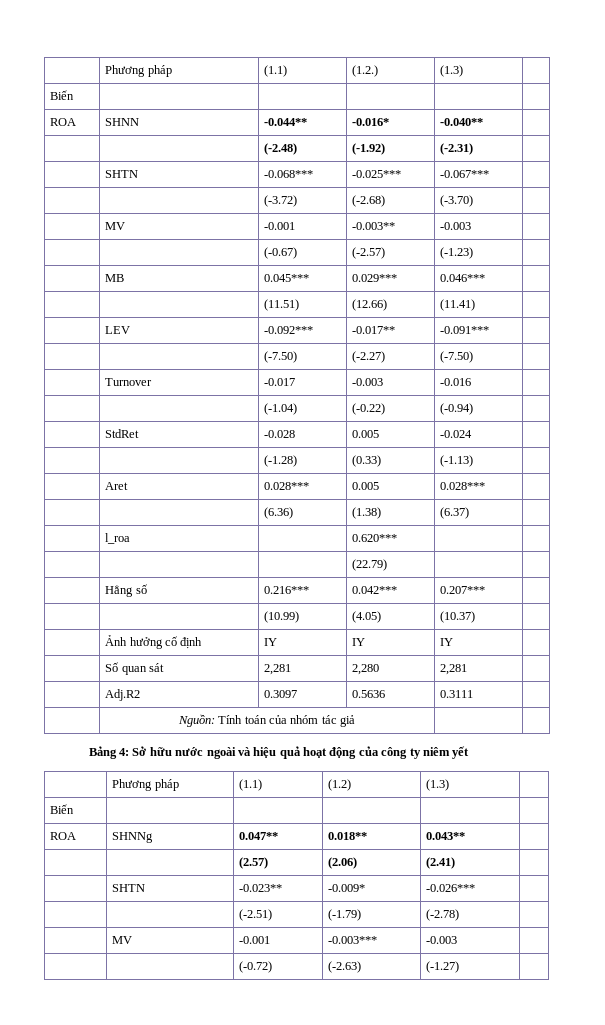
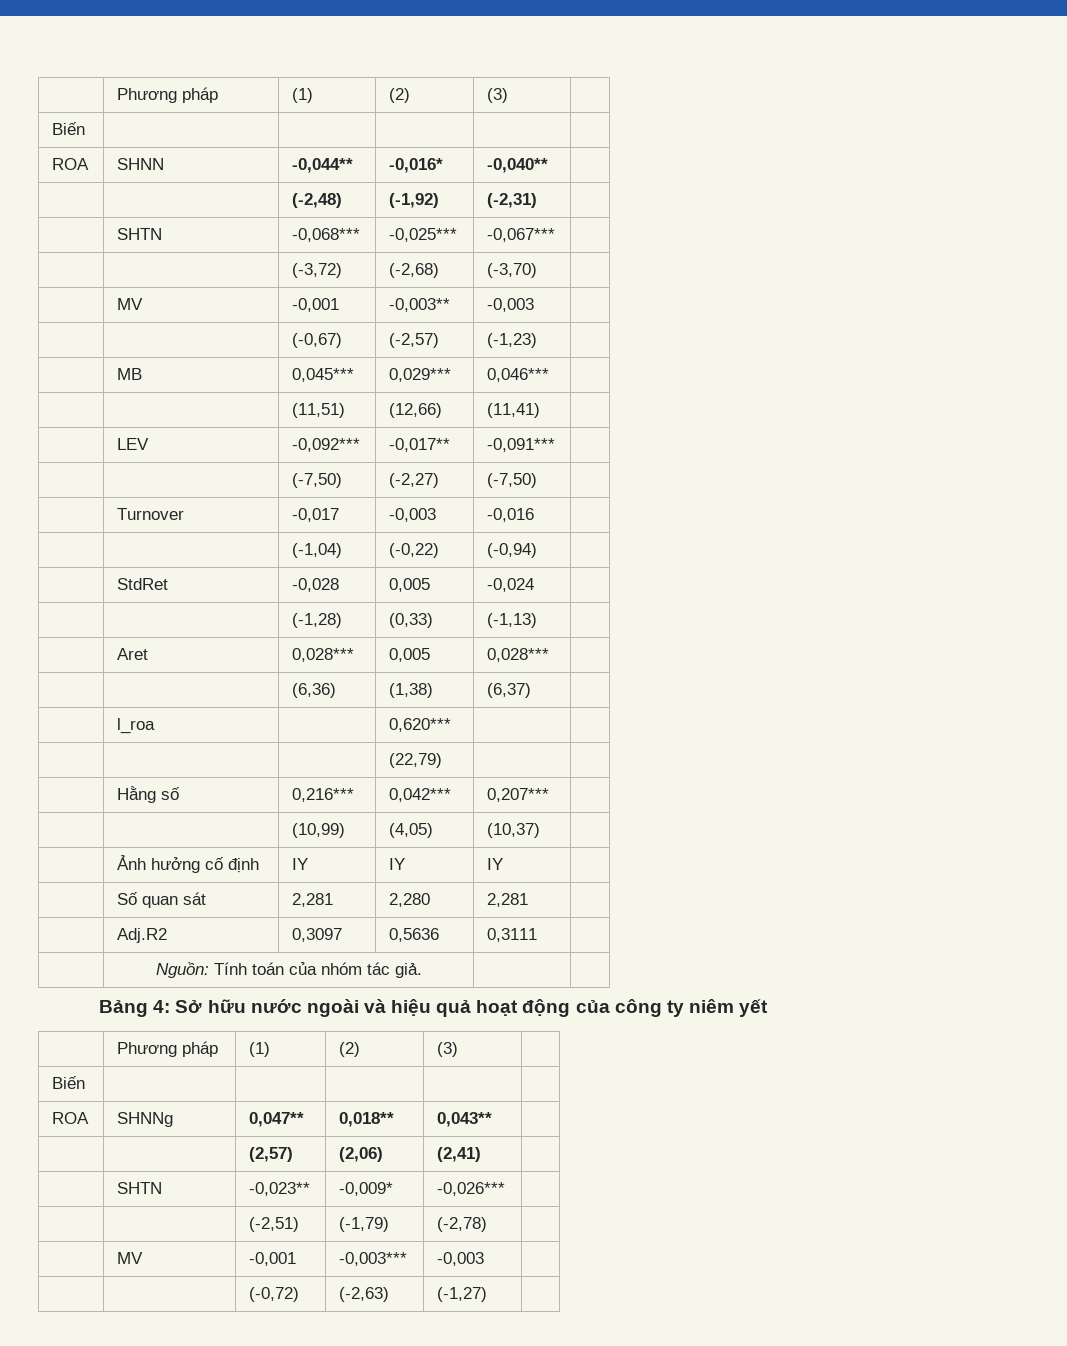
[105,65,172,77] [264,65,288,77] [352,65,379,77] [440,65,464,77] | Phương pháp | (1.1) | (1.2.) | (1.3) -> [117,87,219,103] [292,88,314,103] [389,88,411,103] [487,88,509,103] | Phương pháp | (1) | (2) | (3)
[264,118,308,126] [352,118,390,126] [440,118,484,126] [264,143,298,155] [352,143,386,155] [440,143,474,155] [105,170,139,178] [264,170,314,178] [352,170,402,178] [440,170,490,178] [264,195,298,207] [352,195,386,207] [440,195,474,207] [105,222,126,230] [264,222,296,230] [352,222,396,230] [440,222,472,230] [264,247,298,259] [352,247,386,259] [440,247,474,259] [105,274,125,282] [264,274,310,282] [352,274,398,282] [440,274,486,282] [264,299,300,311] [352,299,388,311] [440,299,476,311] [105,326,131,334] [264,326,314,334] [352,326,396,334] [440,326,490,334] [264,351,298,363] [352,351,386,363] [440,351,474,363] [105,378,153,386] [264,378,296,386] [352,378,384,386] [440,378,472,386] [264,403,298,415] [352,403,386,415] [440,403,474,415] [105,429,140,438] [264,430,296,438] [352,430,380,438] [440,430,473,438] [264,455,298,467] [352,455,382,467] [440,455,474,467] [105,482,129,490] [264,482,310,490] [352,482,380,490] [440,482,486,490] [264,507,294,519] [352,507,382,519] [440,507,470,519] [105,533,131,544] [352,534,398,542] [352,559,388,571] [105,584,148,597] [264,586,310,594] [352,586,398,594] [440,586,486,594] [264,611,300,623] [352,611,382,623] [440,611,476,623] -0.044** | -0.016* | -0.040** | // | | (-2.48) | (-1.92) | (-2.31) | // | SHTN | -0.068*** | -0.025*** | -0.067*** | // | | (-3.72) | (-2.68) | (-3.70) | // | MV | -0.001 | -0.003** | -0.003 | // | | (-0.67) | (-2.57) | (-1.23) | // | MB | 0.045*** | 0.029*** | 0.046*** | // | | (11.51) | (12.66) | (11.41) | // | LEV | -0.092*** | -0.017** | -0.091*** | // | | (-7.50) | (-2.27) | (-7.50) | // | Turnover | -0.017 | -0.003 | -0.016 | // | | (-1.04) | (-0.22) | (-0.94) | // | StdRet | -0.028 | 0.005 | -0.024 | // | | (-1.28) | (0.33) | (-1.13) | // | Aret | 0.028*** | 0.005 | 0.028*** | // | | (6.36) | (1.38) | (6.37) | // | l_roa | | 0.620*** | | // | | | (22.79) | | // | Hẳng số | 0.216*** | 0.042*** | 0.207*** | // | | (10.99) | (4.05) | (10.37) -> [292,158,354,173] [389,158,444,173] [487,158,549,173] [292,193,343,208] [389,193,440,208] [487,193,538,208] [117,228,163,240] [292,228,361,242] [389,228,458,242] [487,228,556,242] [292,263,343,278] [389,263,440,278] [487,263,538,278] [117,298,144,310] [292,298,340,312] [389,298,451,312] [487,298,535,312] [292,333,343,348] [389,333,440,348] [487,333,538,348] [117,368,143,380] [292,368,355,382] [389,368,452,382] [487,368,550,382] [292,403,346,418] [389,403,443,418] [487,403,541,418] [117,438,150,450] [292,438,361,452] [389,438,451,452] [487,438,556,452] [292,473,343,488] [389,473,440,488] [487,473,538,488] [117,508,185,520] [292,508,340,522] [389,508,437,522] [487,508,535,522] [292,543,343,558] [389,543,440,558] [487,543,538,558] [117,578,169,590] [292,578,340,592] [389,578,431,592] [487,578,535,592] [292,613,343,628] [389,613,434,628] [487,613,538,628] [117,648,149,660] [292,648,355,662] [389,648,431,662] [487,648,550,662] [292,683,337,698] [389,683,434,698] [487,683,532,698] [117,718,156,734] [389,718,452,732] [389,753,443,768] [117,786,181,803] [292,788,355,802] [389,788,452,802] [487,788,550,802] [292,823,346,838] [389,823,434,838] [487,823,541,838] -0,044** | -0,016* | -0,040** | // | | (-2,48) | (-1,92) | (-2,31) | // | SHTN | -0,068*** | -0,025*** | -0,067*** | // | | (-3,72) | (-2,68) | (-3,70) | // | MV | -0,001 | -0,003** | -0,003 | // | | (-0,67) | (-2,57) | (-1,23) | // | MB | 0,045*** | 0,029*** | 0,046*** | // | | (11,51) | (12,66) | (11,41) | // | LEV | -0,092*** | -0,017** | -0,091*** | // | | (-7,50) | (-2,27) | (-7,50) | // | Turnover | -0,017 | -0,003 | -0,016 | // | | (-1,04) | (-0,22) | (-0,94) | // | StdRet | -0,028 | 0,005 | -0,024 | // | | (-1,28) | (0,33) | (-1,13) | // | Aret | 0,028*** | 0,005 | 0,028*** | // | | (6,36) | (1,38) | (6,37) | // | l_roa | | 0,620*** | | // | | | (22,79) | | // | Hằng số | 0,216*** | 0,042*** | 0,207*** | // | | (10,99) | (4,05) | (10,37)
[264,690,298,698] [352,690,386,698] [440,690,474,698] 0.3097 | 0.5636 | 0.3111 -> [292,928,343,942] [389,928,440,942] [487,928,538,942] 0,3097 | 0,5636 | 0,3111
[340,715,356,727] giả -> [394,963,422,978] giả.
[239,779,263,791] [328,779,352,791] [426,779,450,791] (1.1) | (1.2) | (1.3) -> [249,1042,271,1057] [339,1042,361,1057] [437,1042,459,1057] (1) | (2) | (3)
[239,832,279,840] [328,832,368,840] [426,832,466,840] [239,857,269,869] [328,857,358,869] [426,857,456,869] [112,884,146,892] [239,884,283,892] [328,884,366,892] [426,884,476,892] [239,909,273,921] [328,909,362,921] [426,909,460,921] [112,936,133,944] [239,936,271,944] [328,936,378,944] [426,936,458,944] [239,961,273,973] [328,961,362,973] [426,961,460,973] 0.047** | 0.018** | 0.043** | // | | (2.57) | (2.06) | (2.41) | // | SHTN | -0.023** | -0.009* | -0.026*** | // | | (-2.51) | (-1.79) | (-2.78) | // | MV | -0.001 | -0.003*** | -0.003 | // | | (-0.72) | (-2.63) | (-1.27) -> [249,1112,305,1127] [339,1112,395,1127] [437,1112,493,1127] [249,1147,294,1162] [339,1147,384,1162] [437,1147,482,1162] [117,1182,163,1194] [249,1182,311,1196] [339,1182,394,1196] [437,1182,506,1196] [249,1217,300,1232] [339,1217,390,1232] [437,1217,488,1232] [117,1252,144,1264] [249,1252,297,1266] [339,1252,408,1266] [437,1252,485,1266] [249,1287,300,1302] [339,1287,390,1302] [437,1287,488,1302] 0,047** | 0,018** | 0,043** | // | | (2,57) | (2,06) | (2,41) | // | SHTN | -0,023** | -0,009* | -0,026*** | // | | (-2,51) | (-1,79) | (-2,78) | // | MV | -0,001 | -0,003*** | -0,003 | // | | (-0,72) | (-2,63) | (-1,27)

